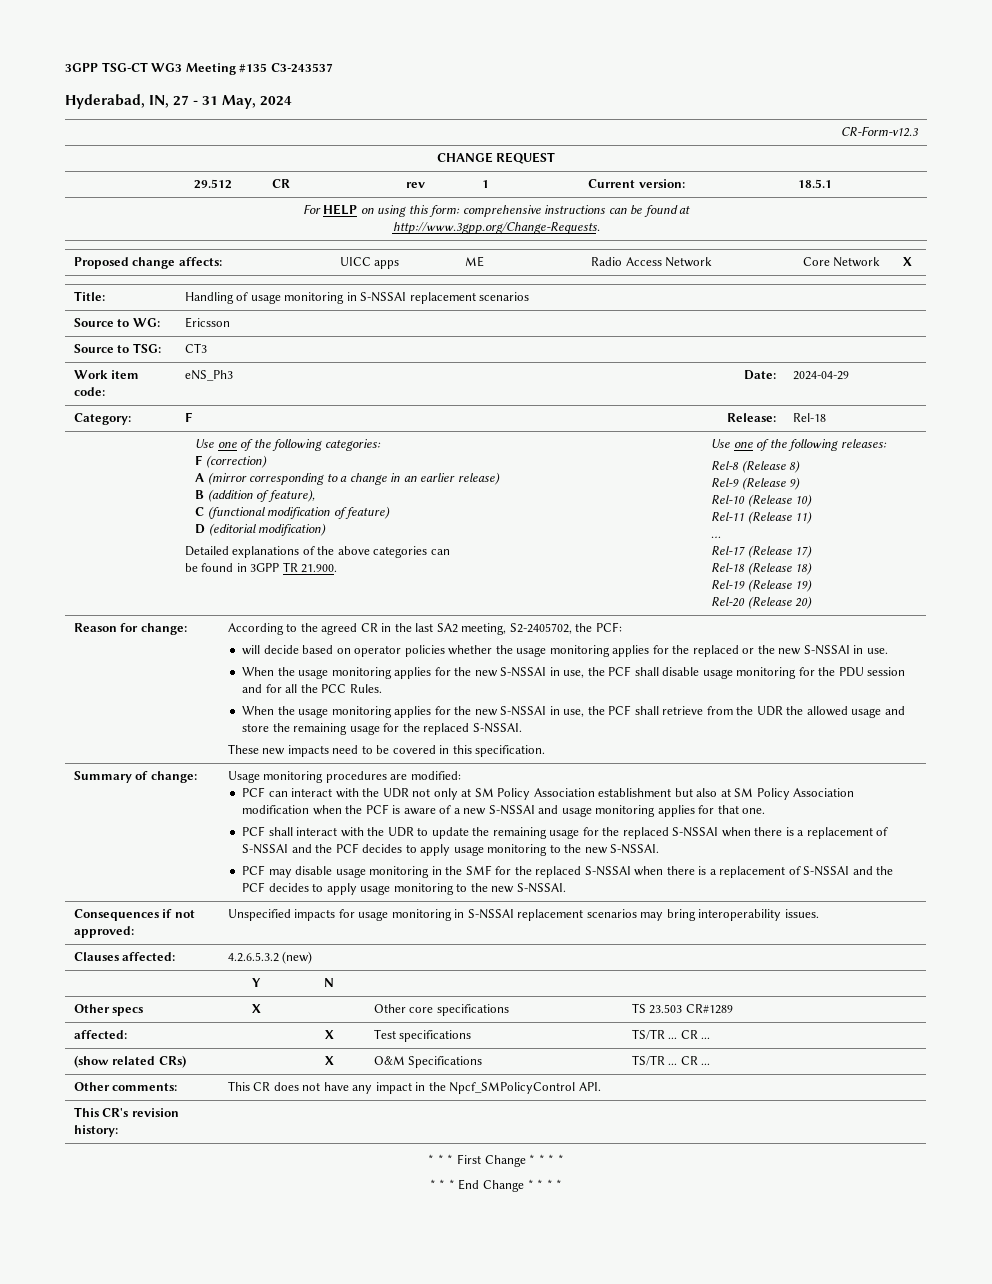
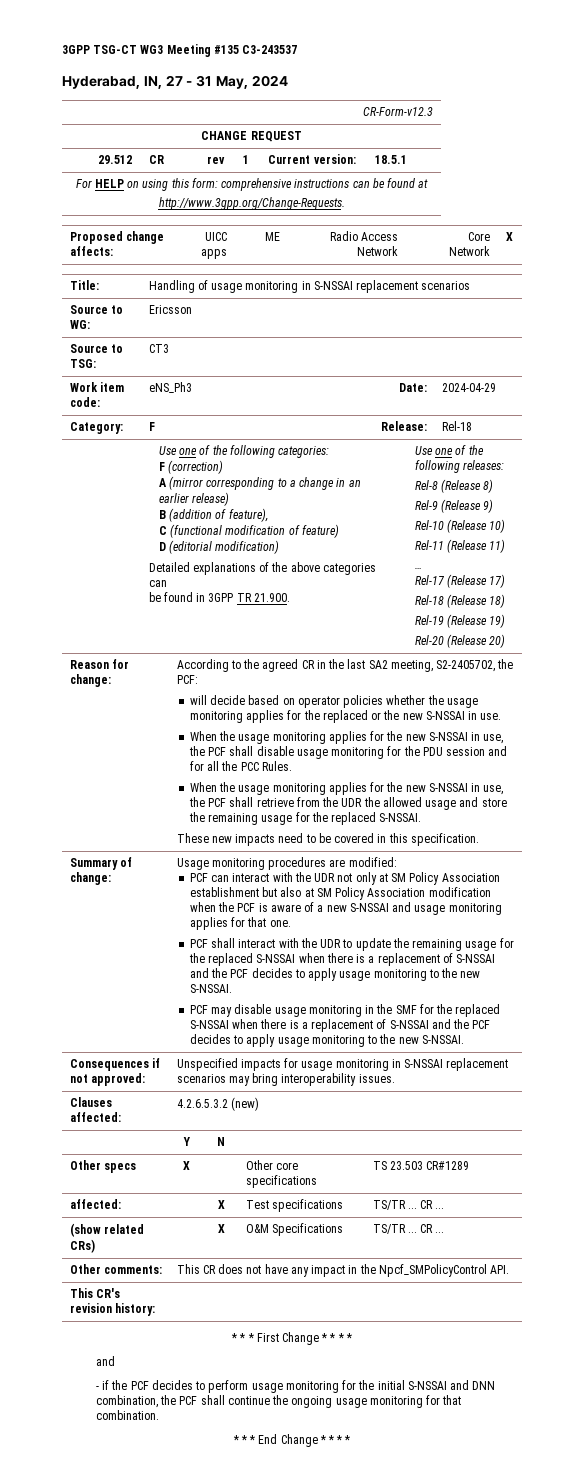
(564, 1159) none -> [96,1356,116,1366] [96,1380,496,1393] [96,1395,462,1408] [96,1410,160,1420] // and // - if the PCF decides to perform usage monitoring for the initial S-NSSAI and DNN combination, the PCF shall continue the ongoing usage monitoring for that combination.

